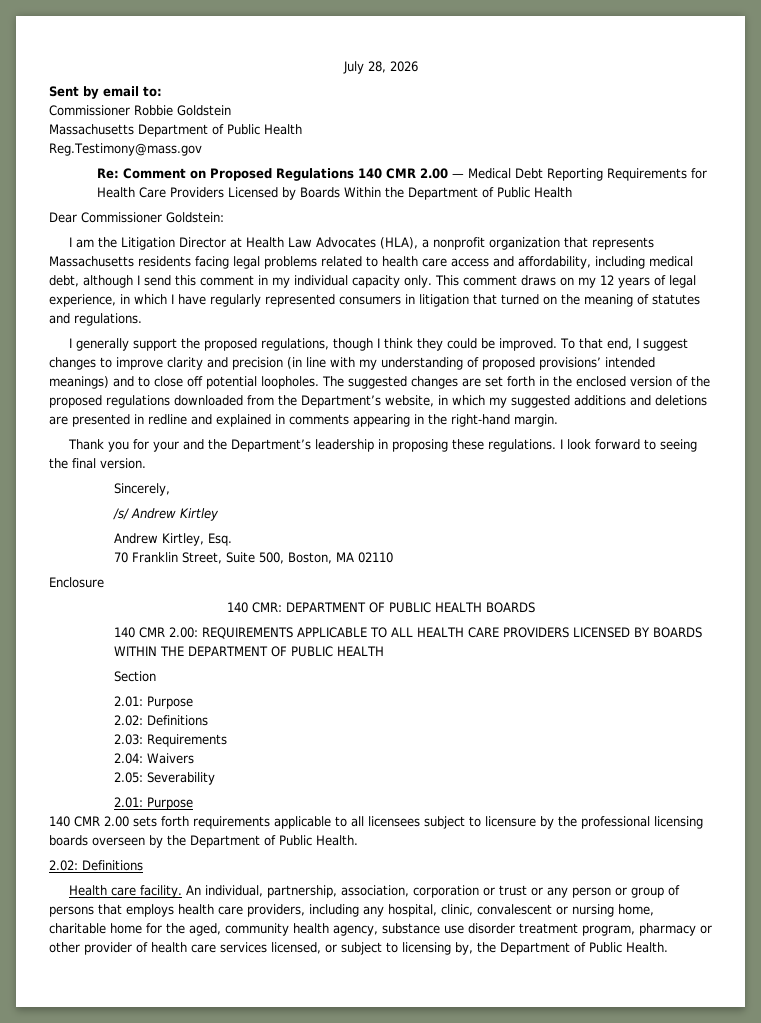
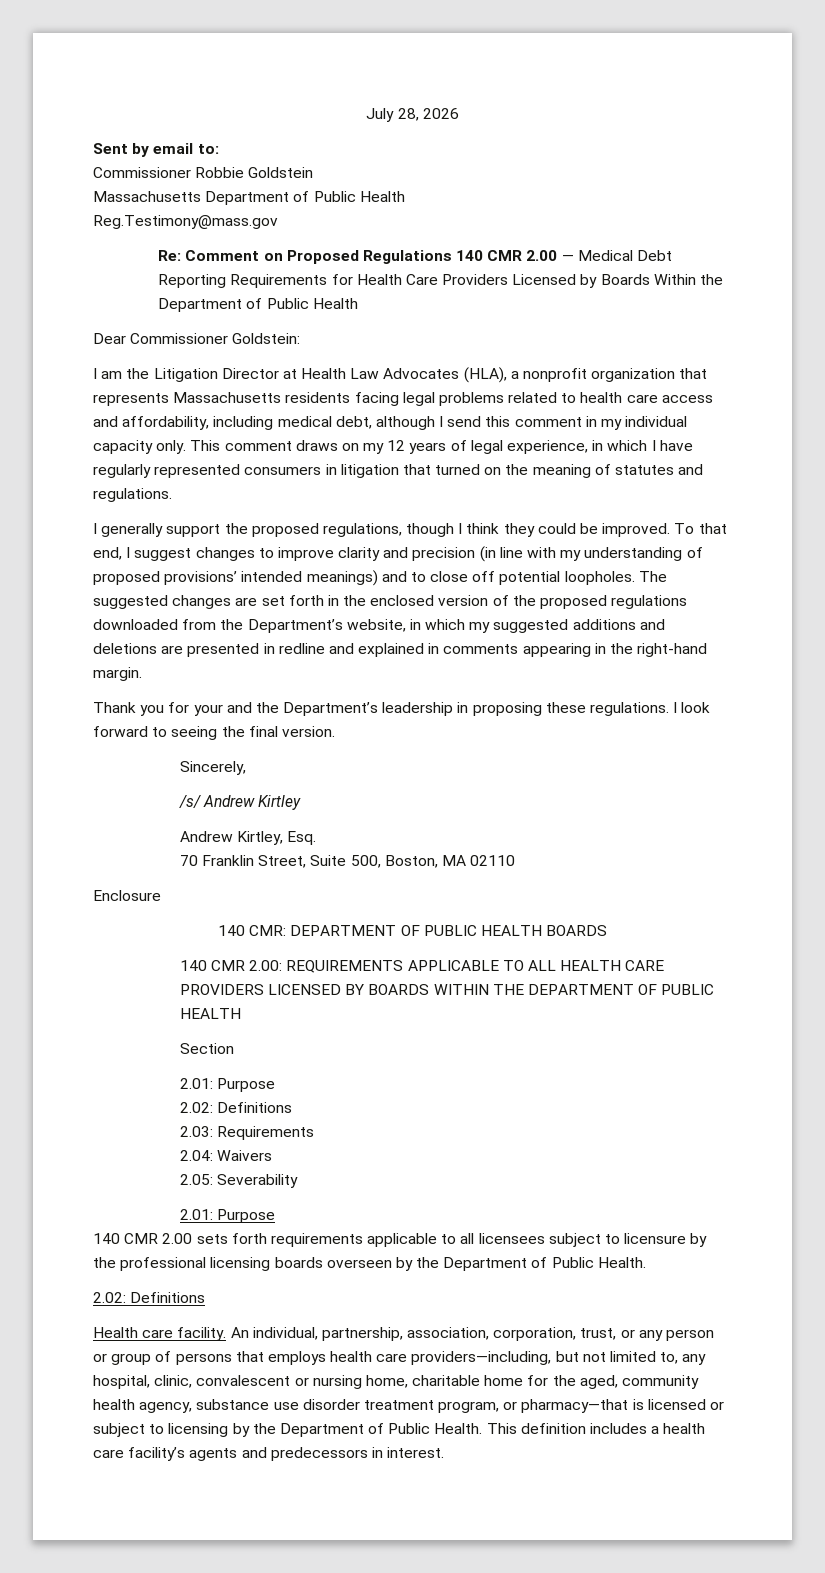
[413,885,528,898] corporation or trust -> [493,1327,617,1341] corporation, trust,
[247,904,359,917] providers, including -> [411,1351,679,1365] providers—including, but not limited to,
[639,923,712,936] [49,942,321,955] pharmacy or other provider of health care services licensed, -> [503,1399,706,1413] or pharmacy—that is licensed
[455,942,668,955] by, the Department of Public Health. -> [232,1423,706,1437] [93,1447,445,1461] by the Department of Public Health. This definition includes a health care facility’s agents and predecessors in interest.

